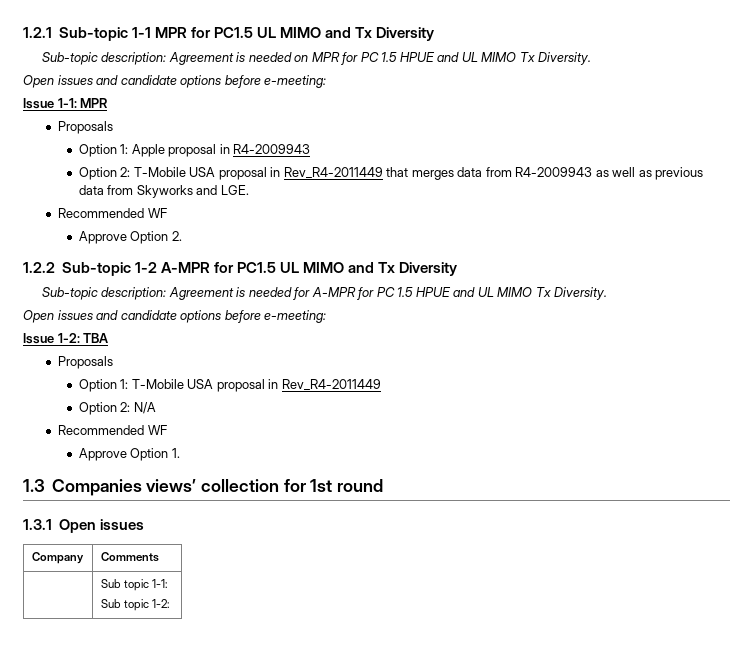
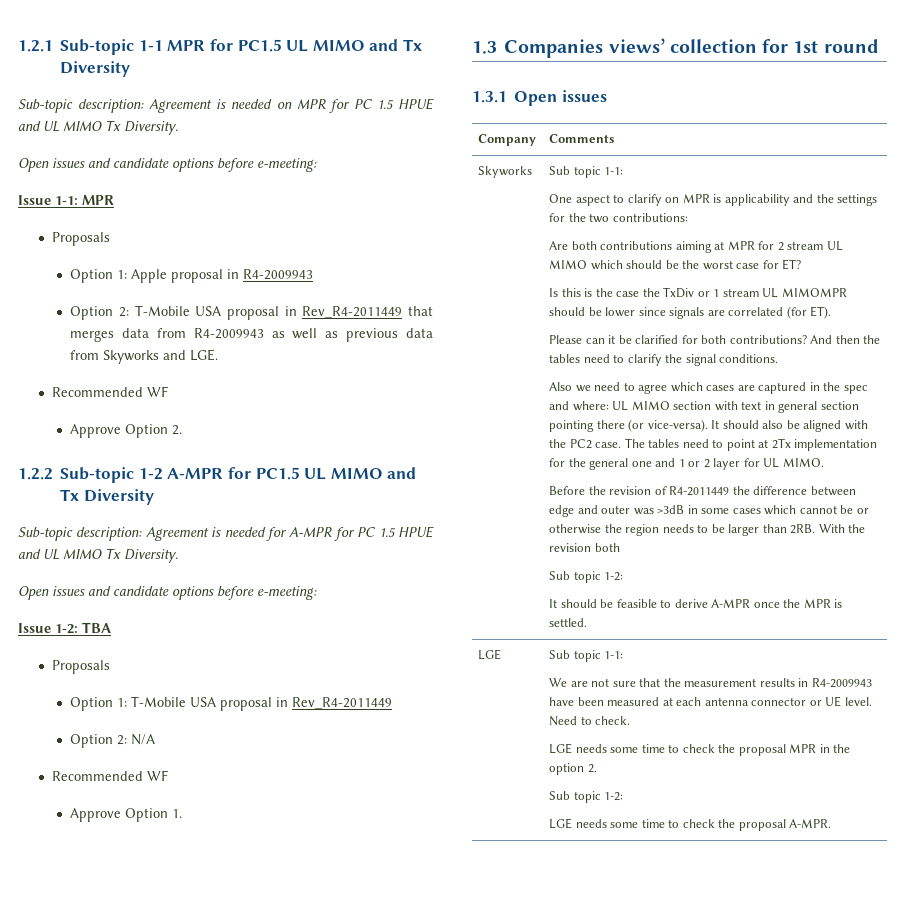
[100,579,168,591] [100,599,170,611] | Sub topic 1-1: // Sub topic 1-2: -> [478,166,533,178] [549,166,624,178] [549,194,878,206] [549,213,688,223] [549,241,843,253] [549,259,802,270] [549,287,847,298] [549,306,832,319] [549,335,881,344] [549,354,779,366] [549,382,868,394] [549,401,859,413] [549,419,868,432] [549,438,878,451] [549,458,824,470] [549,486,856,496] [549,505,869,517] [549,524,866,536] [549,543,620,552] [549,571,624,583] [549,599,843,608] [549,618,588,627] [478,649,502,660] [549,650,624,662] [549,678,872,688] [549,696,872,707] [549,716,631,726] [549,743,851,756] [549,763,597,775] [549,791,624,803] [549,818,832,831] Skyworks | Sub topic 1-1: // One aspect to clarify on MPR is applicability and the settings for the two contributions: // Are both contributions aiming at MPR for 2 stream UL MIMO which should be the worst case for ET? // Is this is the case the TxDiv or 1 stream UL MIMOMPR should be lower since signals are correlated (for ET). // Please can it be clarified for both contributions? And then the tables need to clarify the signal conditions. // Also we need to agree which cases are captured in the spec and where: UL MIMO section with text in general section pointing there (or vice-versa). It should also be aligned with the PC2 case. The tables need to point at 2Tx implementation for the general one and 1 or 2 layer for UL MIMO. // Before the revision of R4-2011449 the difference between edge and outer was >3dB in some cases which cannot be or otherwise the region needs to be larger than 2RB. With the revision both // Sub topic 1-2: // It should be feasible to derive A-MPR once the MPR is settled. // LGE | Sub topic 1-1: // We are not sure that the measurement results in R4-2009943 have been measured at each antenna connector or UE level. Need to check. // LGE needs some time to check the proposal MPR in the option 2. // Sub topic 1-2: // LGE needs some time to check the proposal A-MPR.

